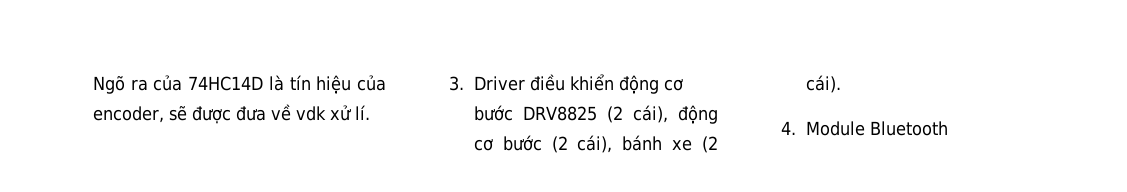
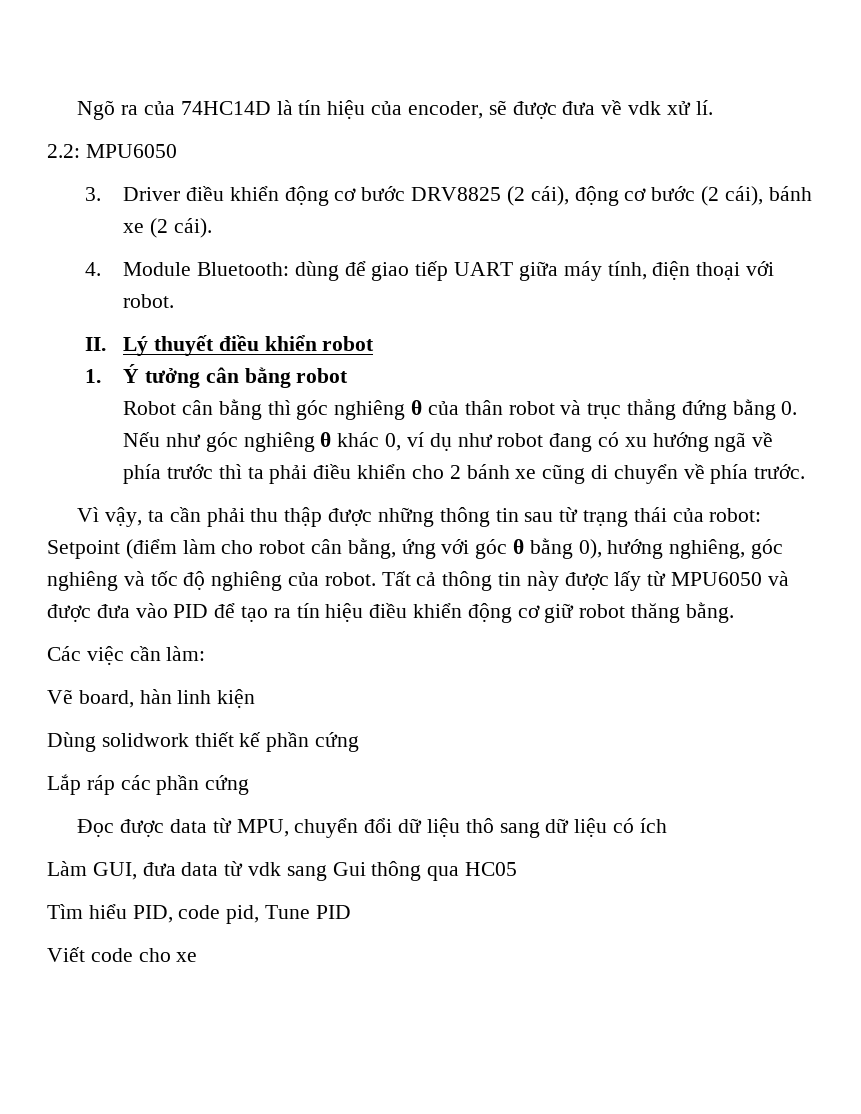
(370, 112) none -> [47,144,177,158] // 2.2: MPU6050
[869,121,948,136] Bluetooth -> [197,261,774,281] [123,294,175,308] [85,335,375,356] [85,364,349,388] [123,399,798,420] [123,432,774,452] [123,464,806,484] [77,507,762,527] [47,538,784,559] [47,571,789,591] [47,602,734,623] [47,646,206,665] [47,689,256,708] [47,732,360,752] [47,774,250,795] [77,818,667,838] [47,861,518,881] [47,904,351,924] [47,947,198,962] Bluetooth: dùng để giao tiếp UART giữa máy tính, điện thoại với robot. // II. Lý thuyết điều khiển robot // 1. Ý tưởng cân bằng robot // Robot cân bằng thì góc nghiêng θ của thân robot và trục thẳng đứng bằng 0. Nếu như góc nghiêng θ khác 0, ví dụ như robot đang có xu hướng ngã về phía trước thì ta phải điều khiển cho 2 bánh xe cũng di chuyển về phía trước. // Vì vậy, ta cần phải thu thập được những thông tin sau từ trạng thái của robot: Setpoint (điểm làm cho robot cân bằng, ứng với góc θ bằng 0), hướng nghiêng, góc nghiêng và tốc độ nghiêng của robot. Tất cả thông tin này được lấy từ MPU6050 và được đưa vào PID để tạo ra tín hiệu điều khiển động cơ giữ robot thăng bằng. // Các việc cần làm: // Vẽ board, hàn linh kiện // Dùng solidwork thiết kế phần cứng // Lắp ráp các phần cứng // Đọc được data từ MPU, chuyển đổi dữ liệu thô sang dữ liệu có ích // Làm GUI, đưa data từ vdk sang Gui thông qua HC05 // Tìm hiểu PID, code pid, Tune PID // Viết code cho xe

